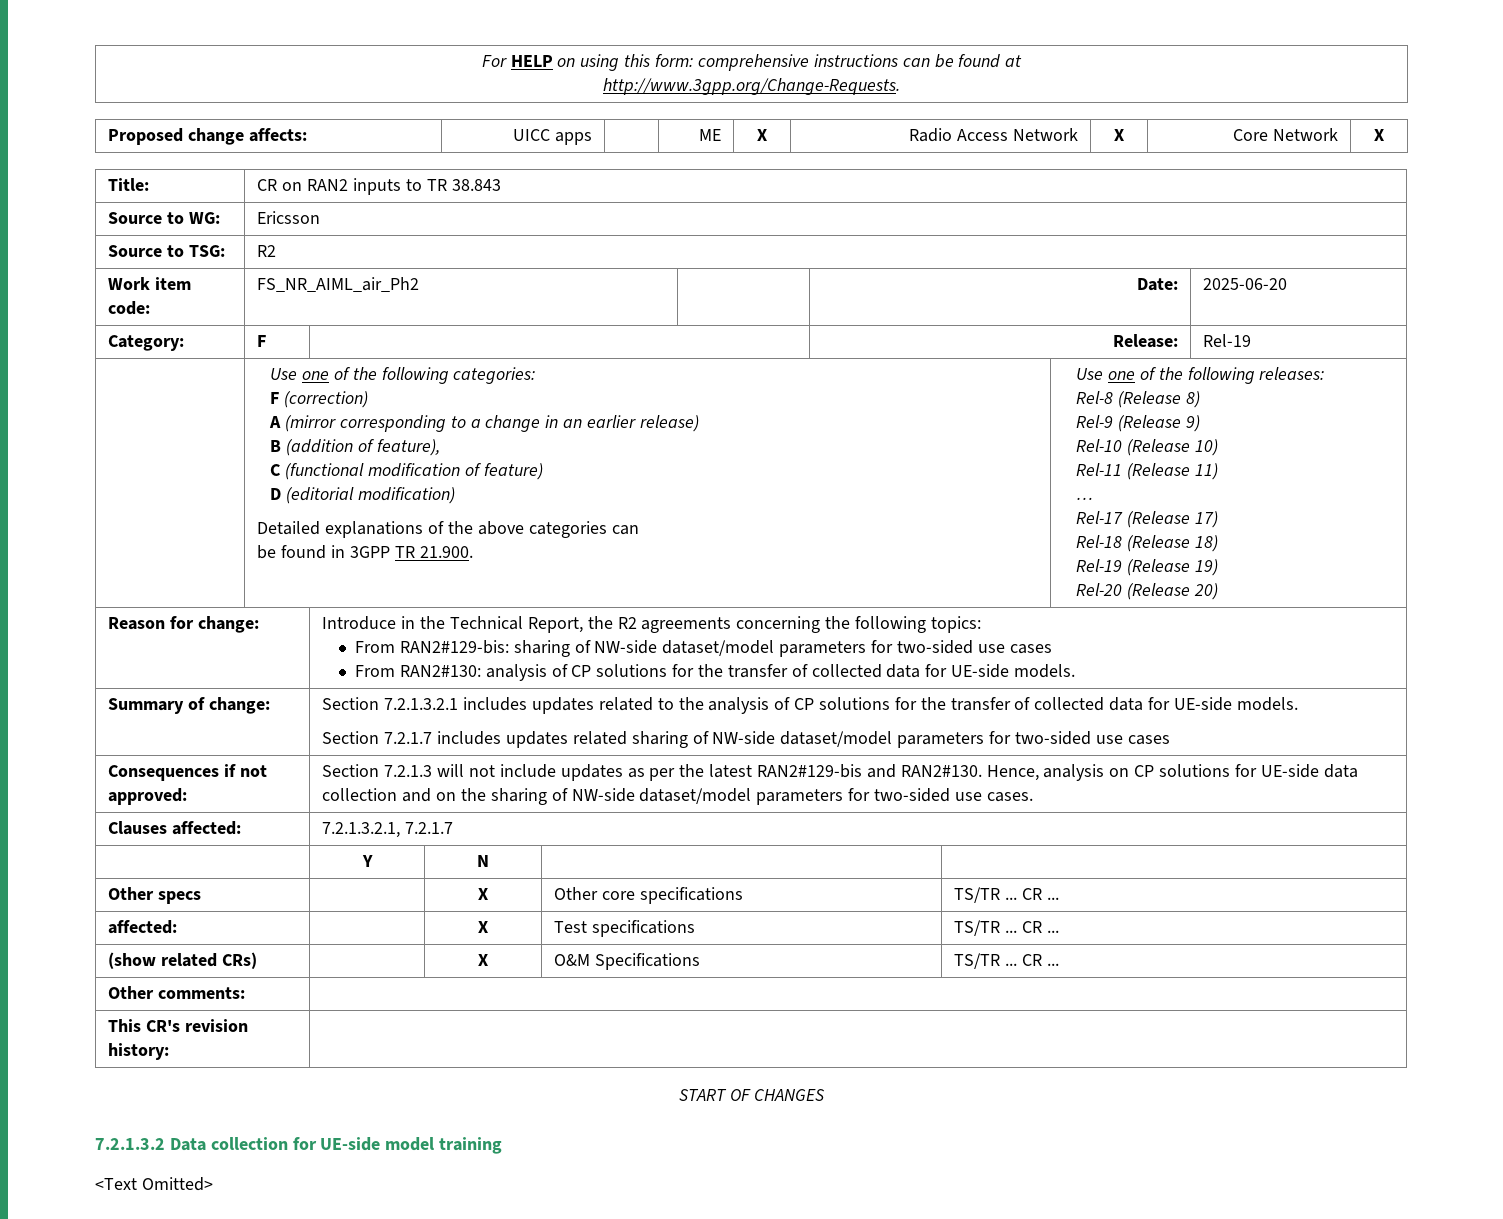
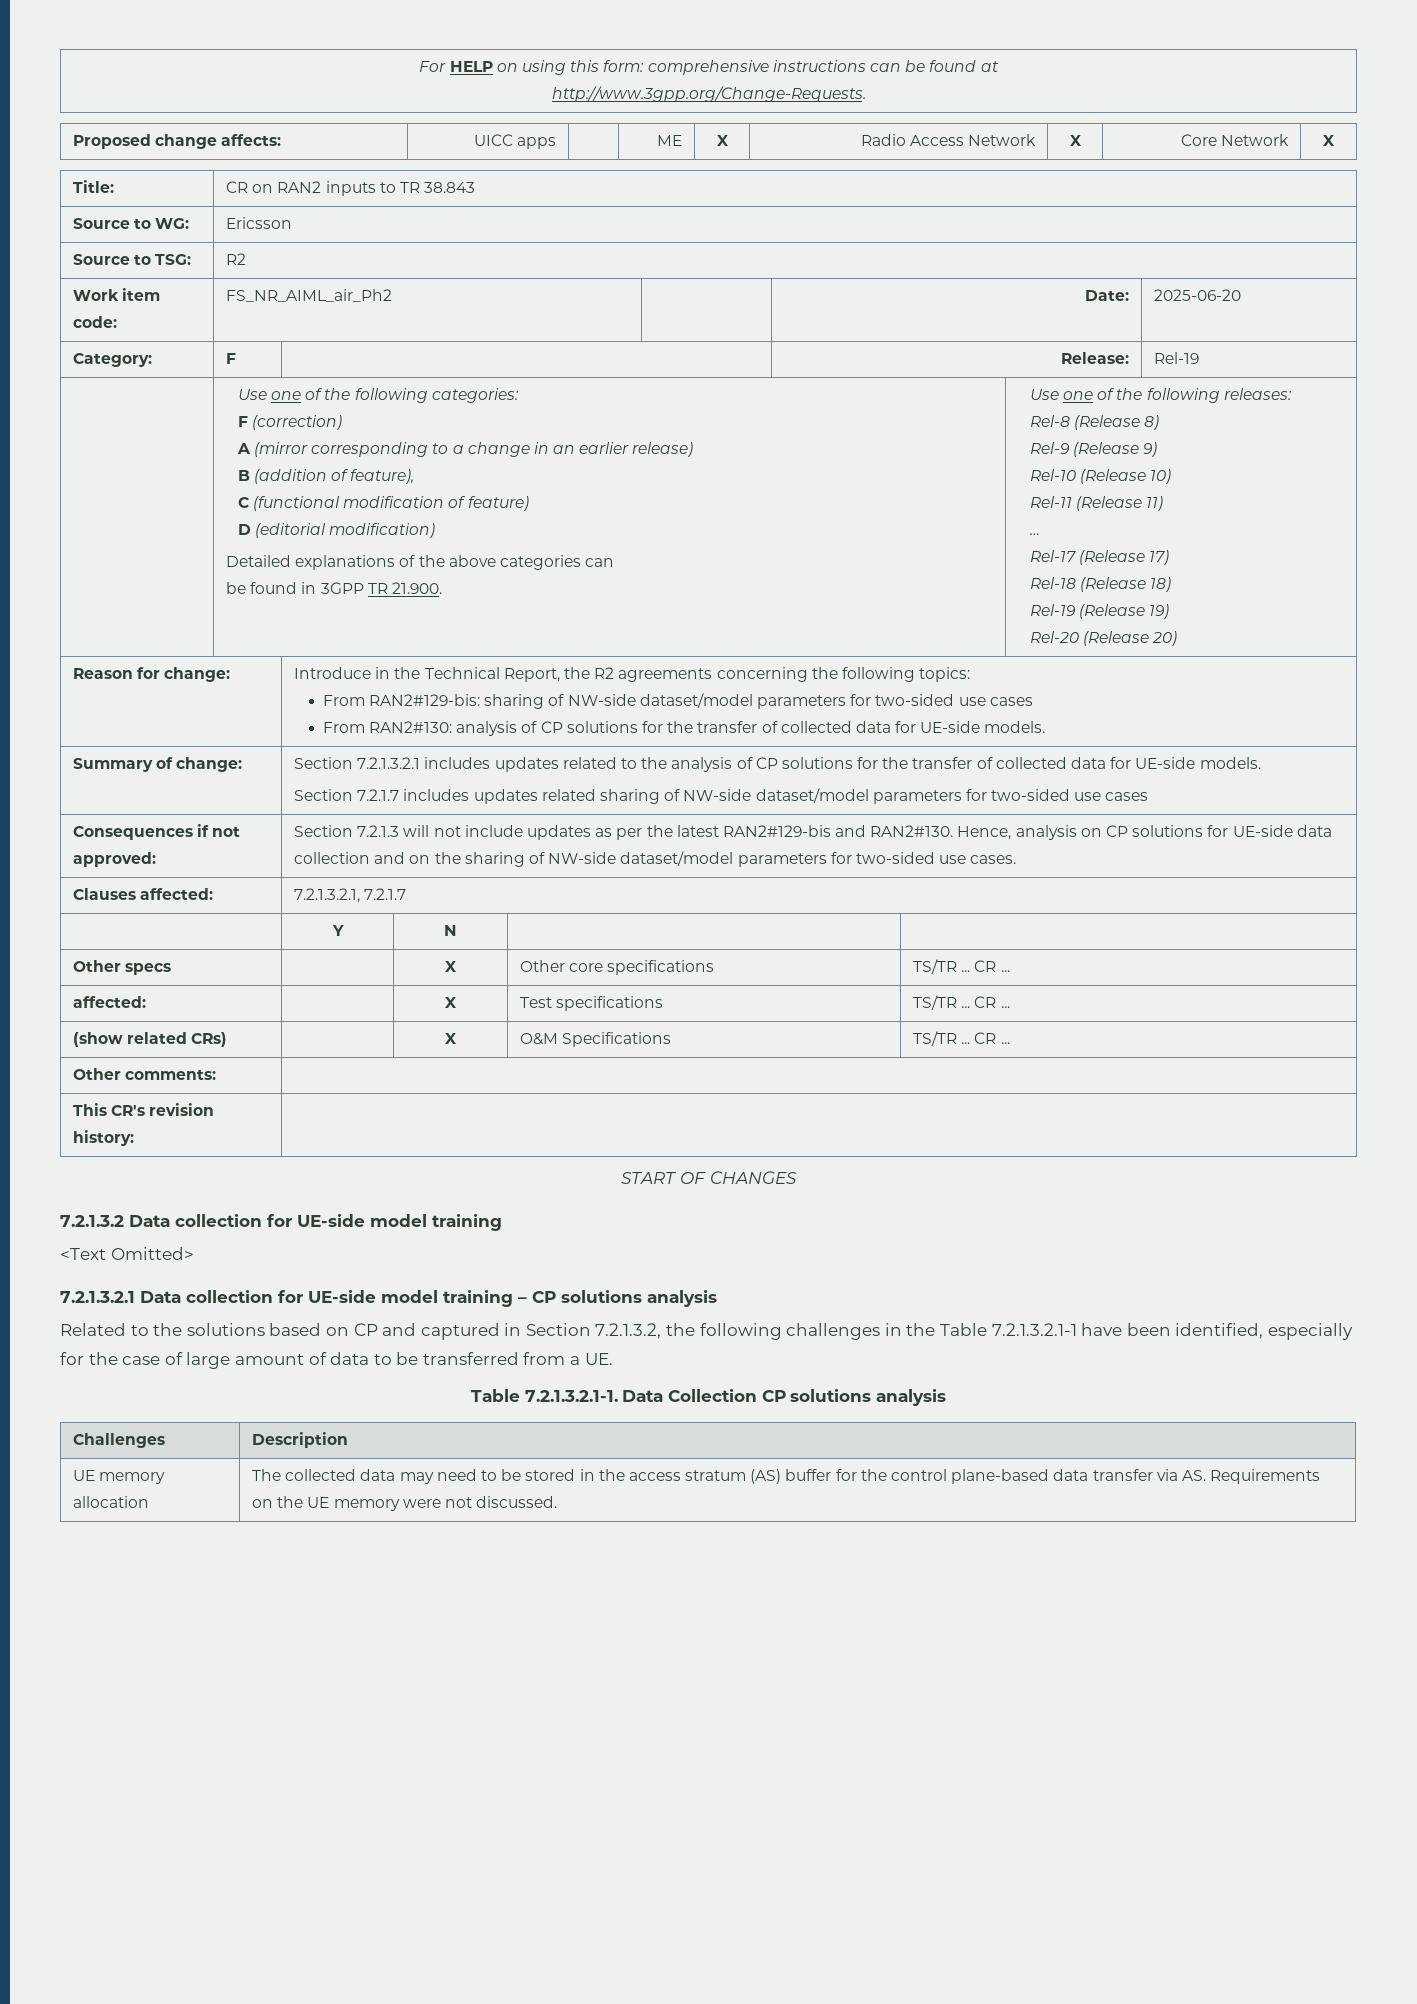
(213, 1184) none -> [60,1290,717,1307] [60,1323,1353,1340] [60,1352,613,1369] [471,1389,946,1406] [73,1433,166,1448] [252,1432,349,1448] [73,1470,166,1484] [73,1496,150,1508] [252,1469,1321,1484] [252,1496,558,1511] // 7.2.1.3.2.1 Data collection for UE-side model training – CP solutions analysis // Related to the solutions based on CP and captured in Section 7.2.1.3.2, the following challenges in the Table 7.2.1.3.2.1-1 have been identified, especially for the case of large amount of data to be transferred from a UE. // Table 7.2.1.3.2.1-1. Data Collection CP solutions analysis // Challenges | Description // UE memory allocation | The collected data may need to be stored in the access stratum (AS) buffer for the control plane-based data transfer via AS. Requirements on the UE memory were not discussed.

